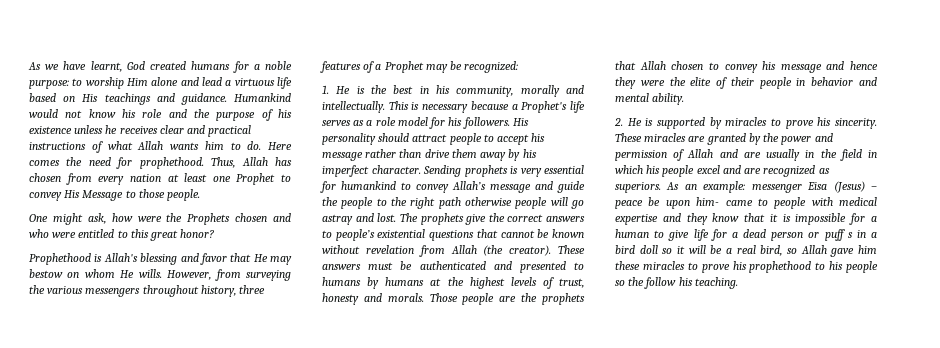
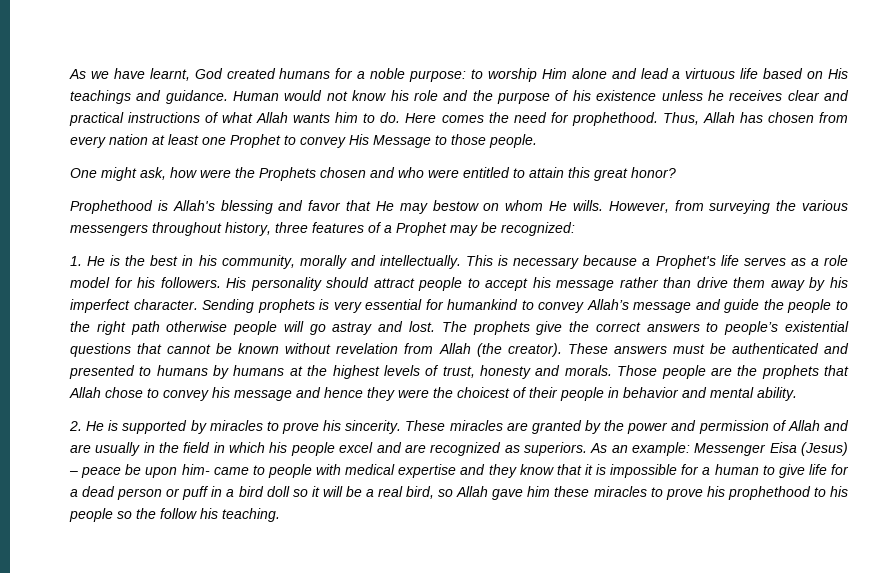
[234,93,291,102] Humankind -> [233,91,280,101] Human
(128, 234) none -> [529,167,564,178] attain
[671,61,704,70] chosen -> [105,387,143,398] chose
[690,77,712,86] elite -> [457,387,510,398] choicest
[751,184,802,193] messenger -> [694,443,767,456] Messenger
[847,232,853,238] s -> (210, 493) none

